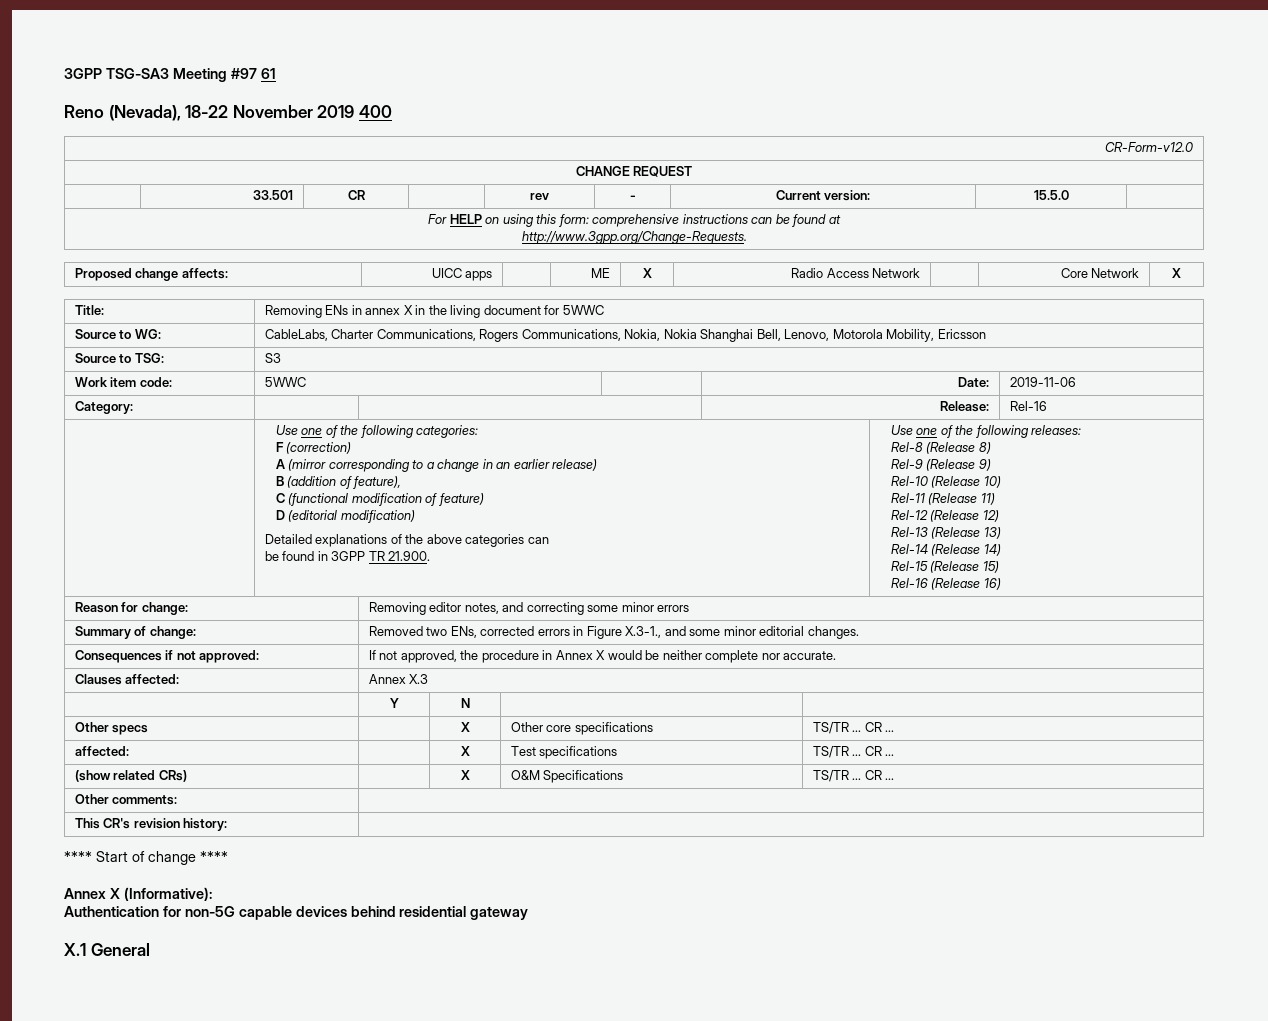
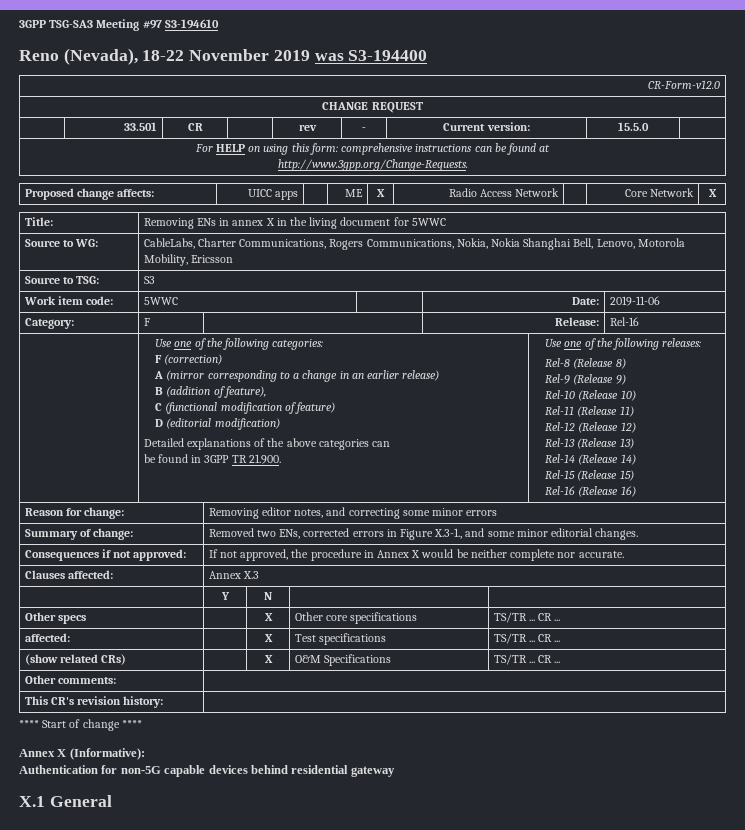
[261,68,276,79] 61 -> [164,19,219,29] S3-194610
[358,105,392,118] 400 -> [314,50,428,61] was S3-194400
(133, 407) none -> [143,318,150,326] F

